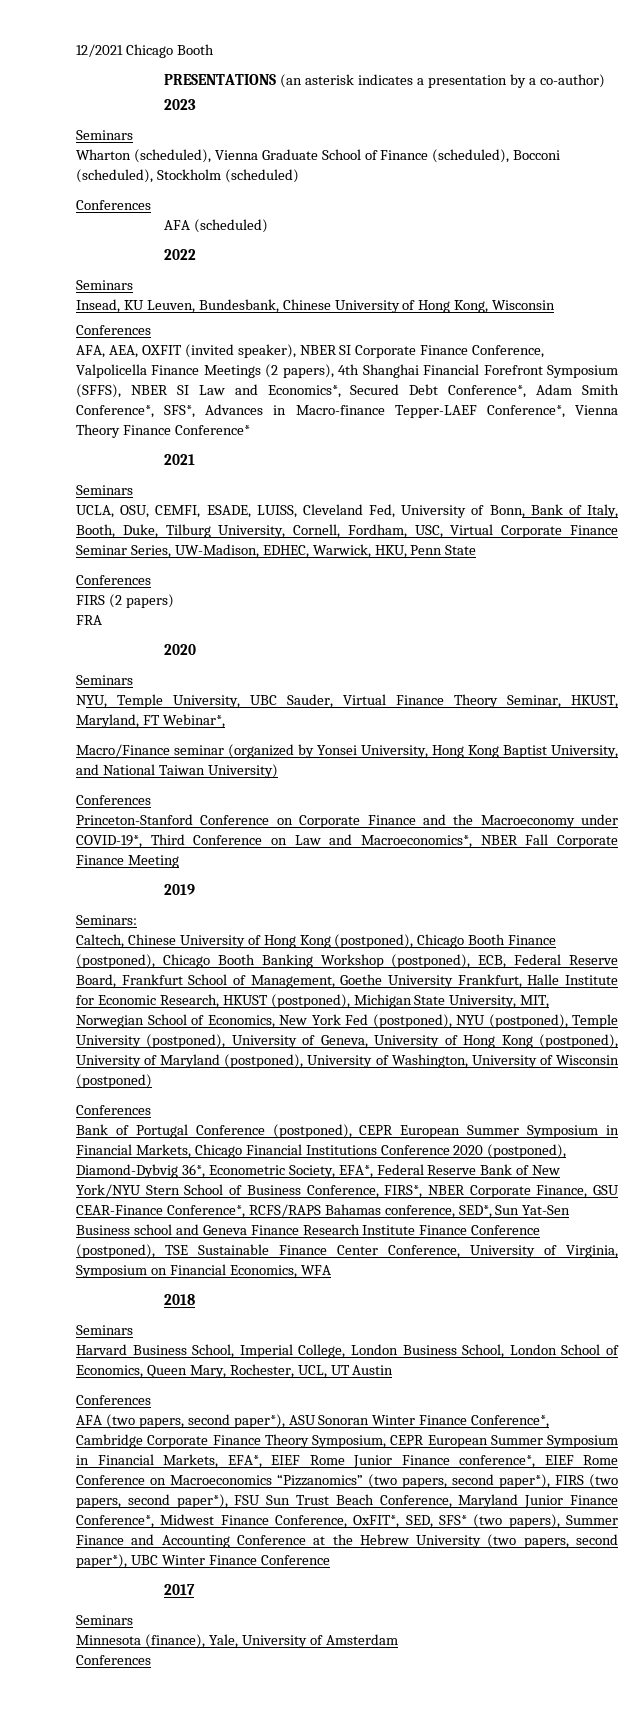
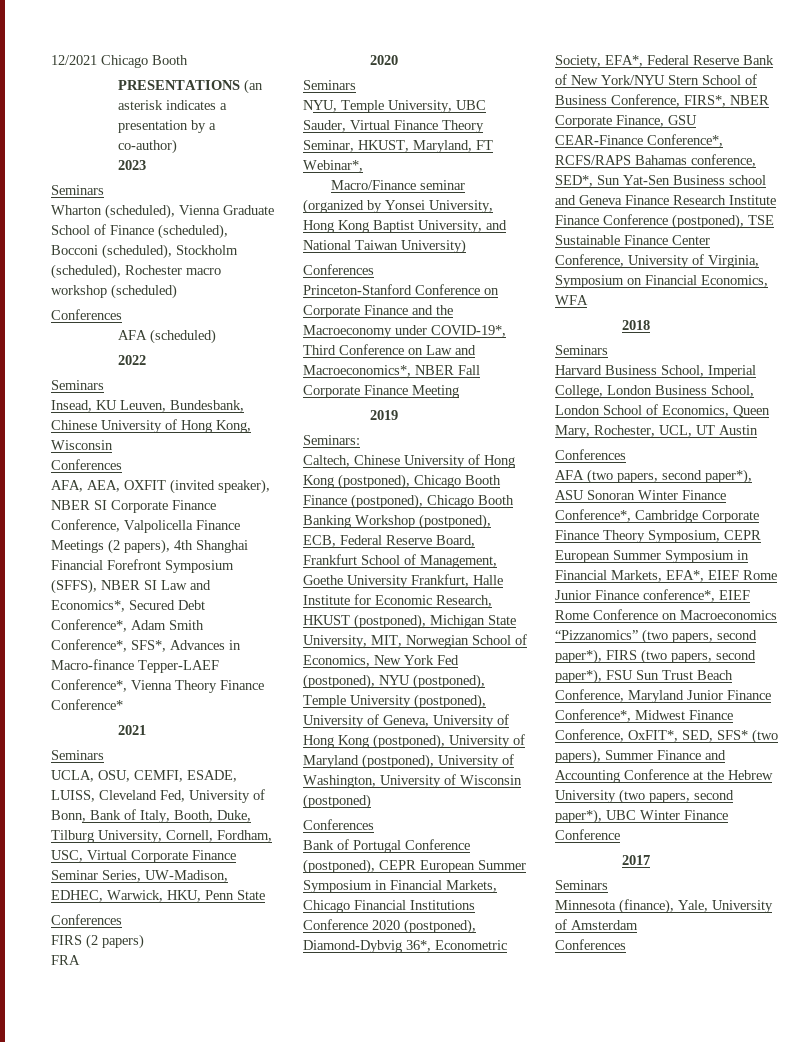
(221, 174) none -> [51,264,221,279] [51,285,107,298] (scheduled), Rochester macro workshop

